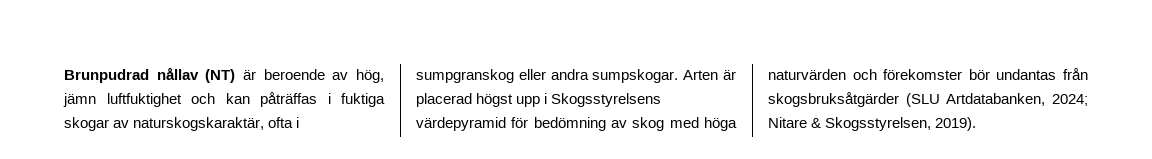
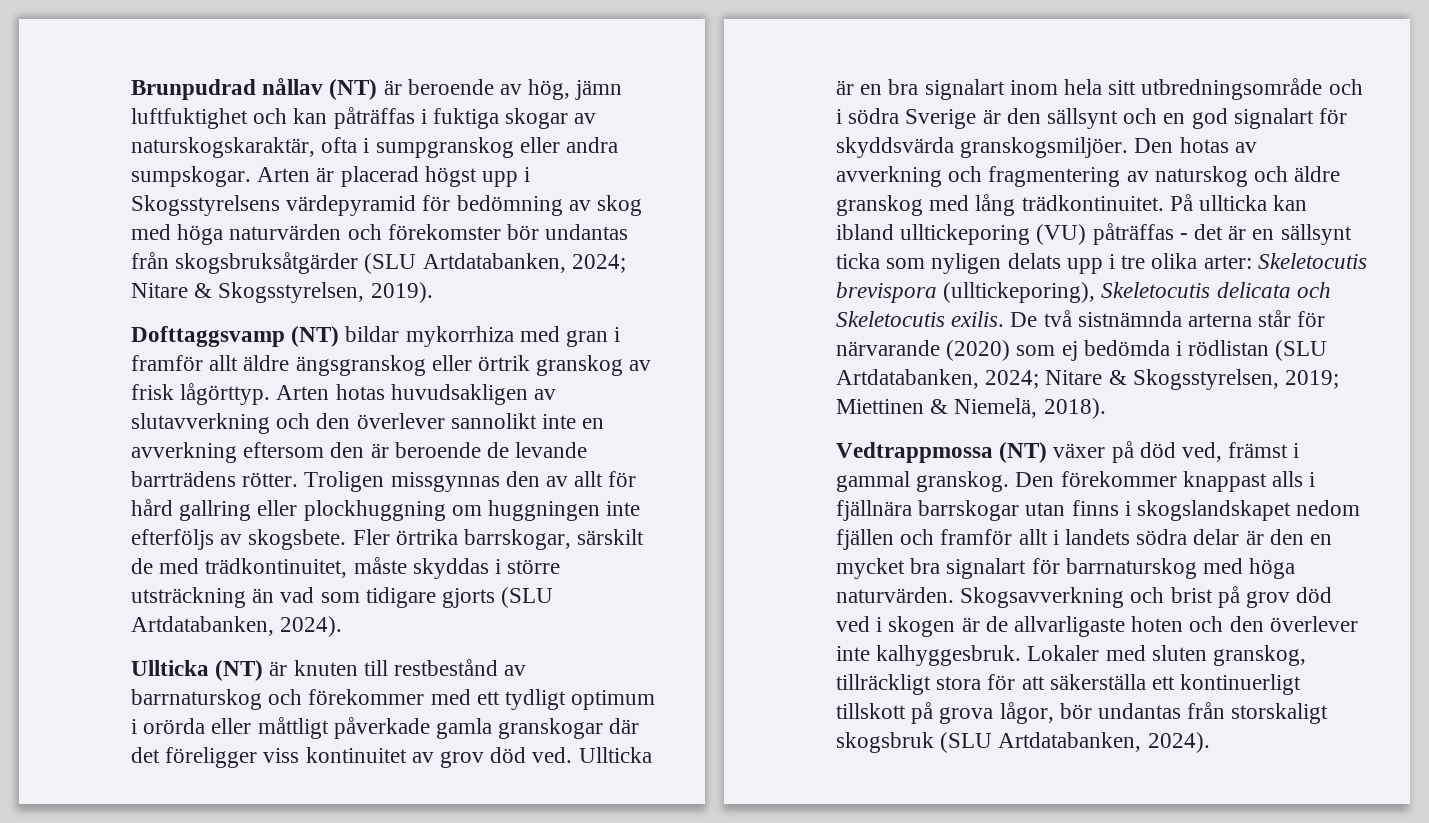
(977, 124) none -> [131,326,621,347] [131,355,652,376] [131,383,557,405] [131,413,605,434] [131,442,588,463] [131,471,637,492] [131,499,641,521] [131,529,645,550] [131,557,561,579] [131,587,554,608] [131,616,343,637] [131,659,527,681] [131,689,656,710] [131,717,640,739] [131,747,652,768] [836,78,1363,100] [836,108,1348,129] [836,137,1257,158] [836,166,1341,187] [836,194,1308,216] [836,223,1352,245] [836,253,1367,274] [836,282,1331,303] [836,310,1326,327] [836,340,1328,361] [836,369,1340,390] [836,398,1106,419] [836,441,1300,463] [836,471,1316,492] [836,500,1361,521] [836,529,1333,550] [836,558,1296,579] [836,586,1333,608] [836,616,1358,637] [836,645,1307,666] [836,674,1302,695] [836,702,1329,724] [836,732,1210,753] // Dofttaggsvamp (NT) bildar mykorrhiza med gran i framför allt äldre ängsgranskog eller örtrik granskog av frisk lågörttyp. Arten hotas huvudsakligen av slutavverkning och den överlever sannolikt inte en avverkning eftersom den är beroende de levande barrträdens rötter. Troligen missgynnas den av allt för hård gallring eller plockhuggning om huggningen inte efterföljs av skogsbete. Fler örtrika barrskogar, särskilt de med trädkontinuitet, måste skyddas i större utsträckning än vad som tidigare gjorts (SLU Artdatabanken, 2024). // Ullticka (NT) är knuten till restbestånd av barrnaturskog och förekommer med ett tydligt optimum i orörda eller måttligt påverkade gamla granskogar där det föreligger viss kontinuitet av grov död ved. Ullticka är en bra signalart inom hela sitt utbredningsområde och i södra Sverige är den sällsynt och en god signalart för skyddsvärda granskogsmiljöer. Den hotas av avverkning och fragmentering av naturskog och äldre granskog med lång trädkontinuitet. På ullticka kan ibland ulltickeporing (VU) påträffas - det är en sällsynt ticka som nyligen delats upp i tre olika arter: Skeletocutis brevispora (ulltickeporing), Skeletocutis delicata och Skeletocutis exilis. De två sistnämnda arterna står för närvarande (2020) som ej bedömda i rödlistan (SLU Artdatabanken, 2024; Nitare & Skogsstyrelsen, 2019; Miettinen & Niemelä, 2018). // Vedtrappmossa (NT) växer på död ved, främst i gammal granskog. Den förekommer knappast alls i fjällnära barrskogar utan finns i skogslandskapet nedom fjällen och framför allt i landets södra delar är den en mycket bra signalart för barrnaturskog med höga naturvärden. Skogsavverkning och brist på grov död ved i skogen är de allvarligaste hoten och den överlever inte kalhyggesbruk. Lokaler med sluten granskog, tillräckligt stora för att säkerställa ett kontinuerligt tillskott på grova lågor, bör undantas från storskaligt skogsbruk (SLU Artdatabanken, 2024).

